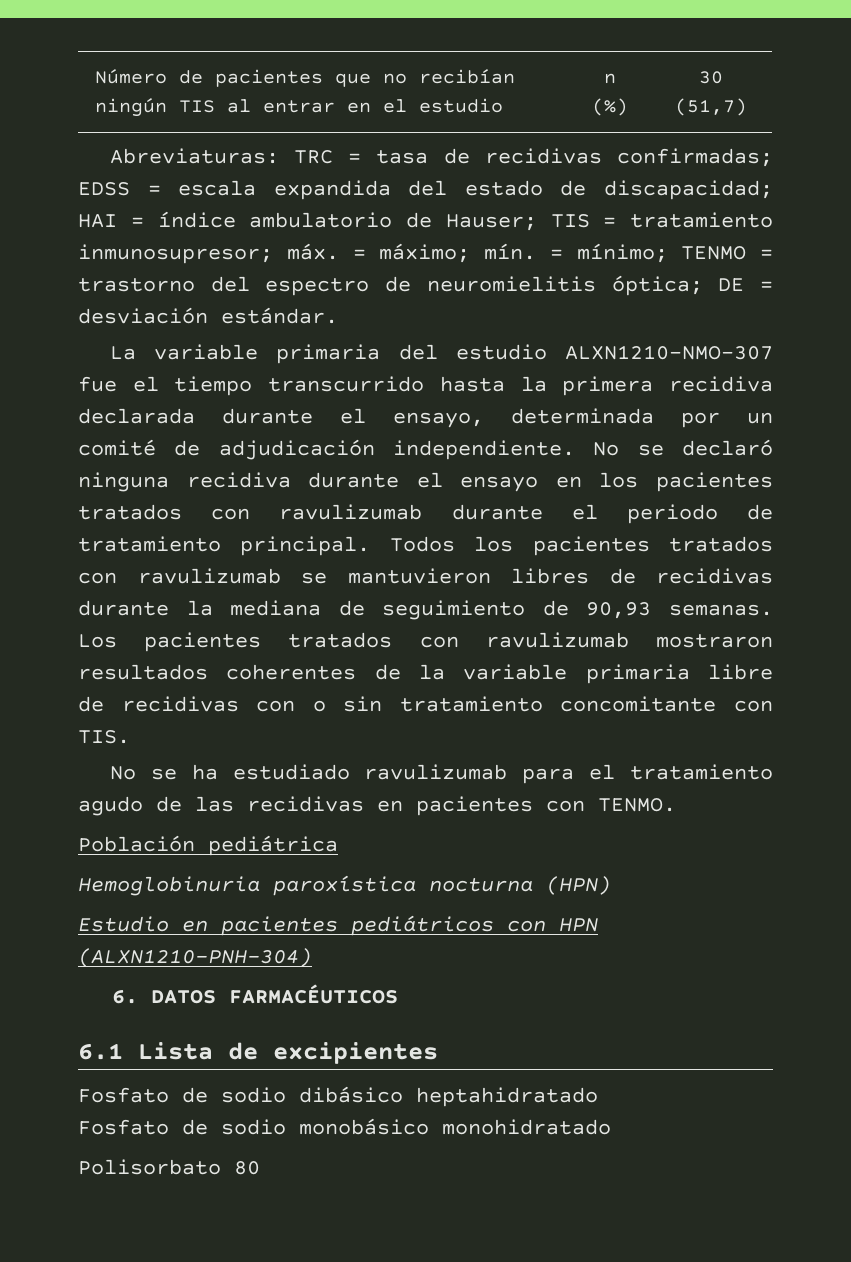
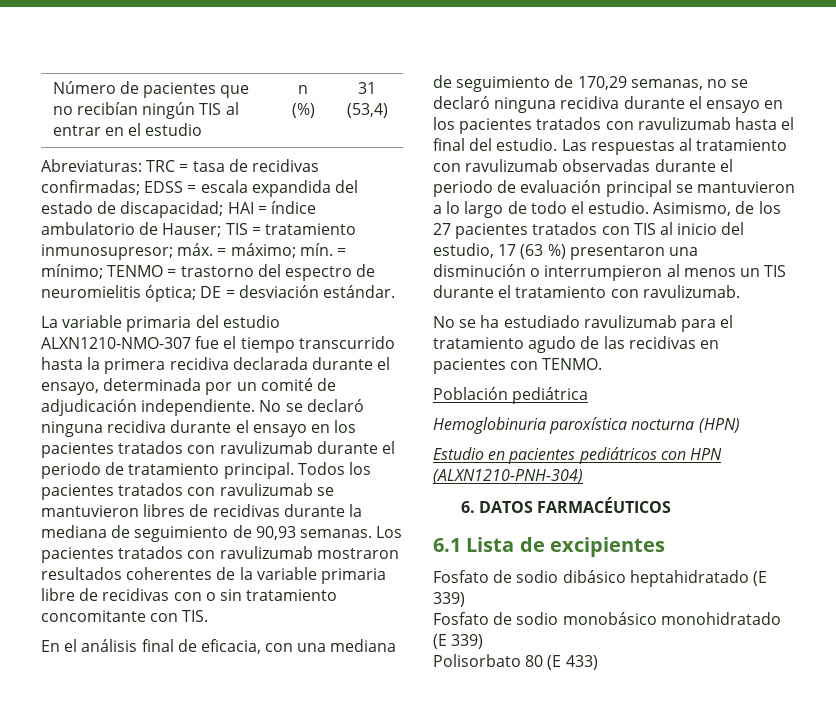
[699,71,723,84] [675,98,747,116] 30 (51,7) -> [358,82,376,94] [346,103,388,118] 31 (53,4)
(130, 737) none -> [41,639,397,654] [433,75,749,92] [433,96,784,113] [433,117,795,134] [433,138,788,155] [433,159,733,172] [433,180,795,197] [433,201,781,218] [433,222,745,239] [433,243,698,260] [433,264,787,281] [433,285,740,298] // En el análisis final de eficacia, con una mediana de seguimiento de 170,29 semanas, no se declaró ninguna recidiva durante el ensayo en los pacientes tratados con ravulizumab hasta el final del estudio. Las respuestas al tratamiento con ravulizumab observadas durante el periodo de evaluación principal se mantuvieron a lo largo de todo el estudio. Asimismo, de los 27 pacientes tratados con TIS al inicio del estudio, 17 (63 %) presentaron una disminución o interrumpieron al menos un TIS durante el tratamiento con ravulizumab.
(598, 1097) none -> [752,571,767,586] [433,592,465,607] (E 339)
(611, 1127) none -> [433,634,484,649] (E 339)
(260, 1168) none -> [547,655,598,670] (E 433)

